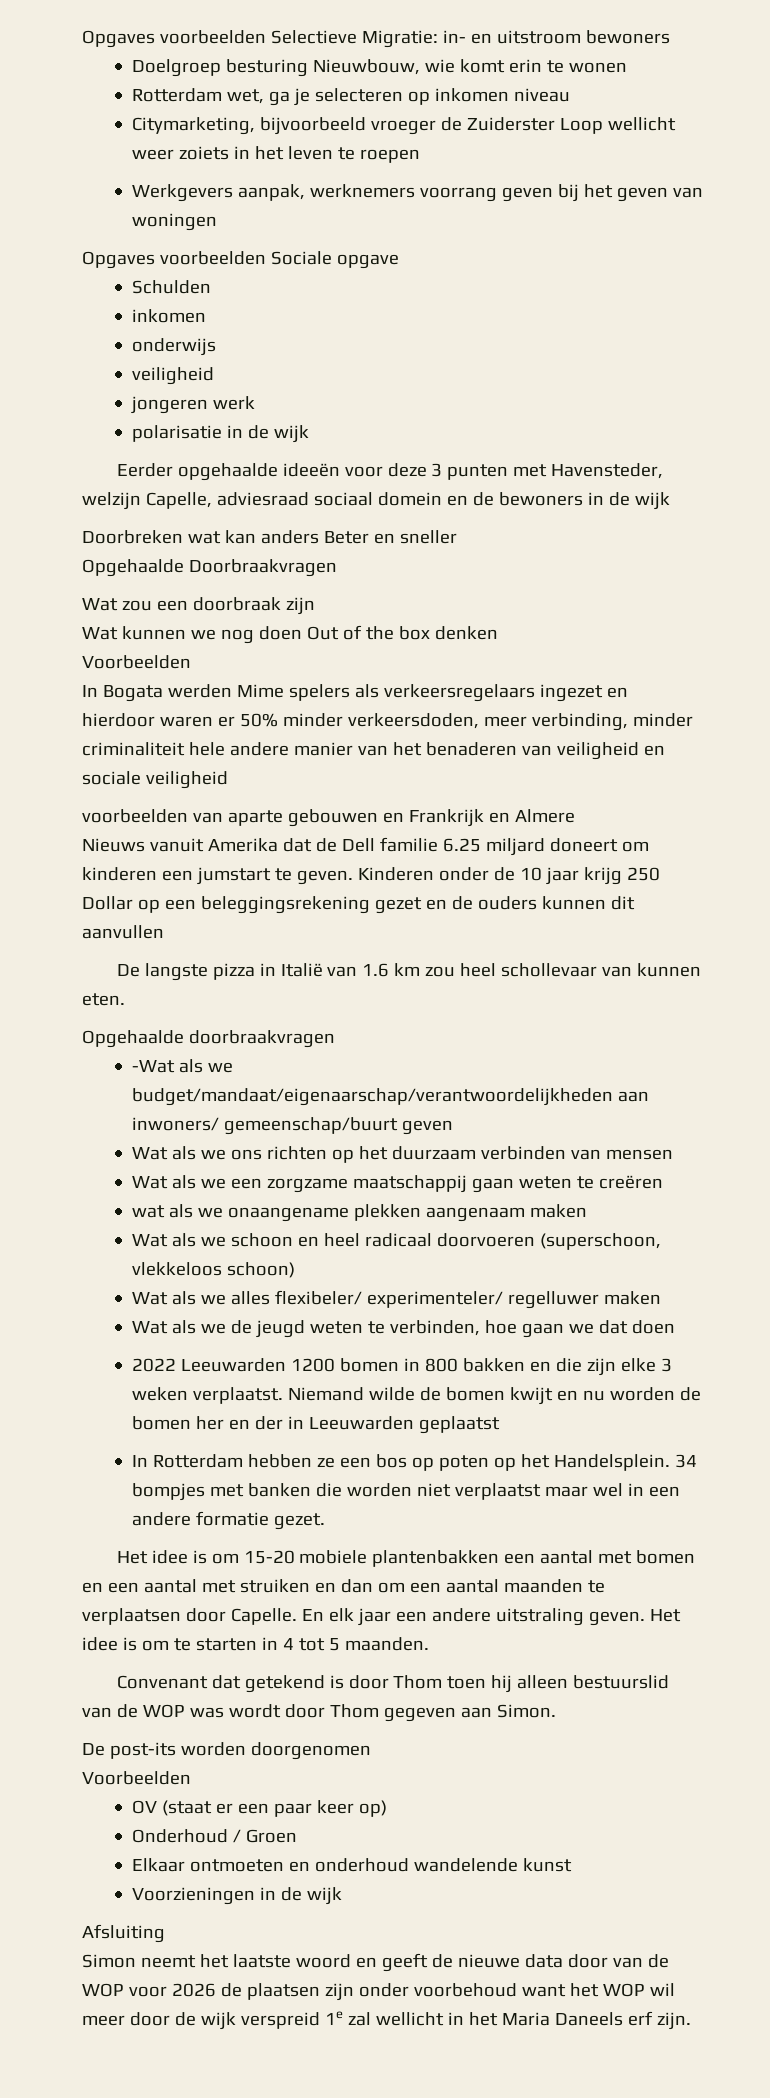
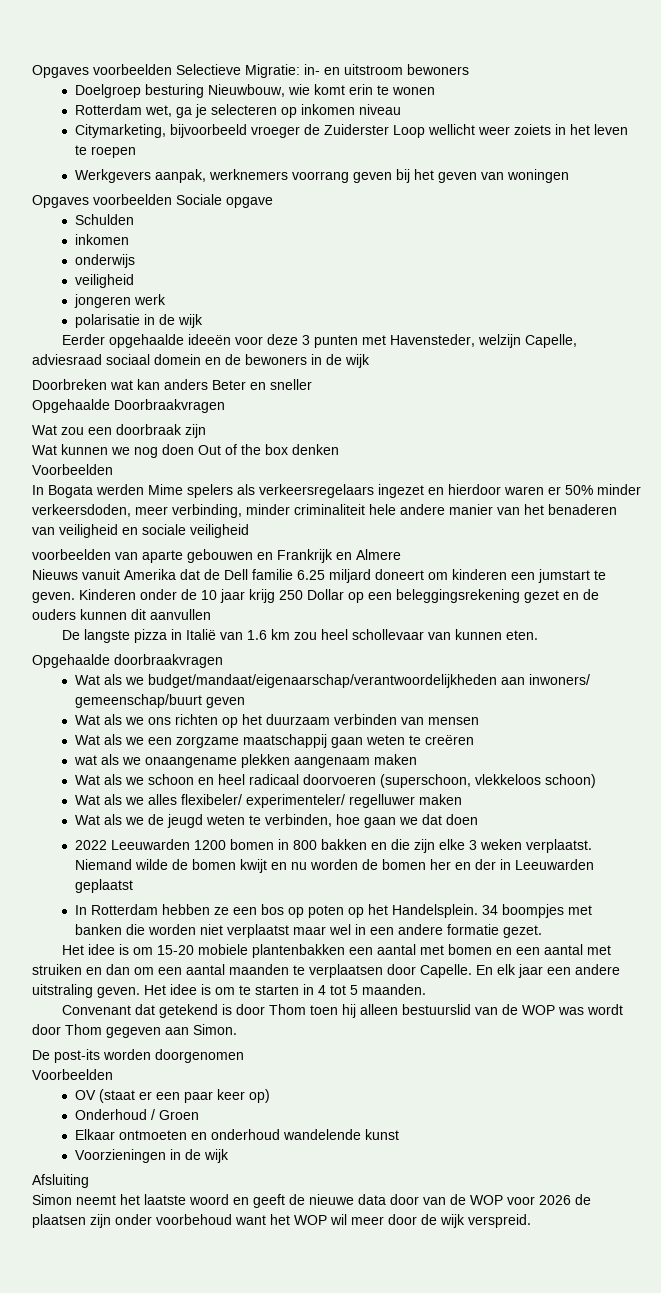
[131,1060,175,1073] -Wat -> [74,675,100,685] Wat
[131,1483,205,1501] bompjes -> [501,904,564,918] boompjes
[240,2011,691,2030] verspreid 1e zal wellicht in het Maria Daneels erf zijn. -> [468,1214,531,1228] verspreid.

